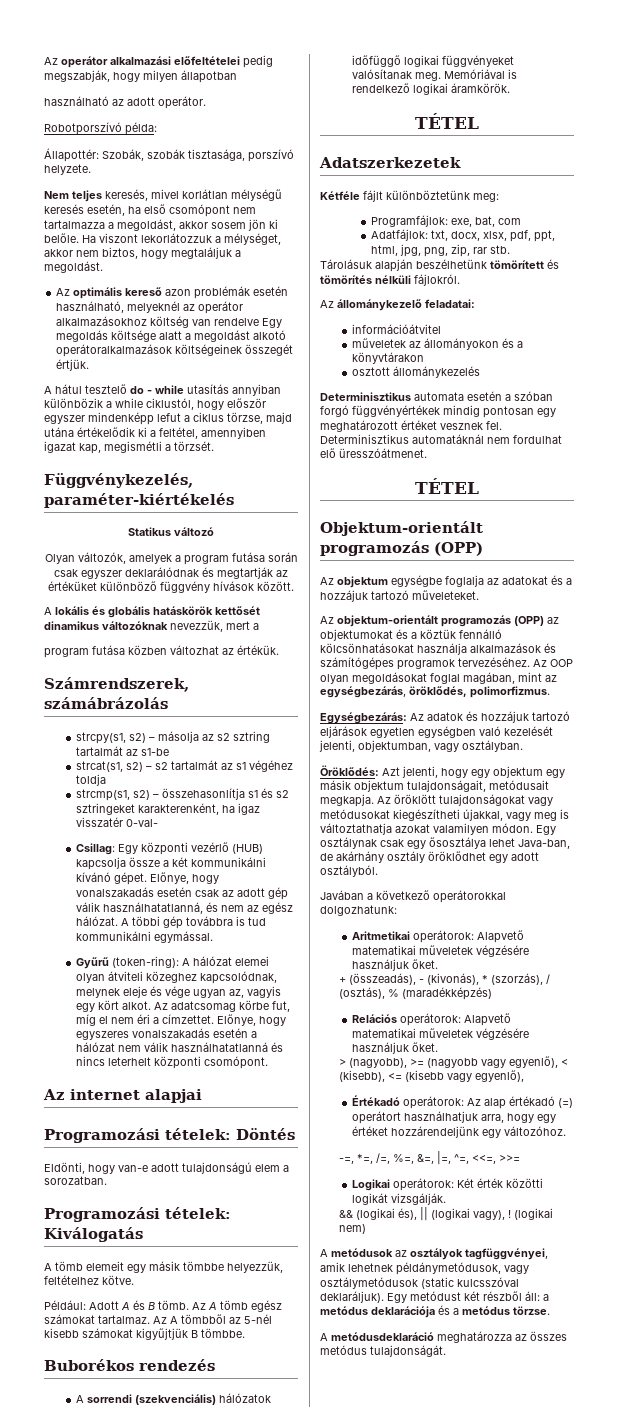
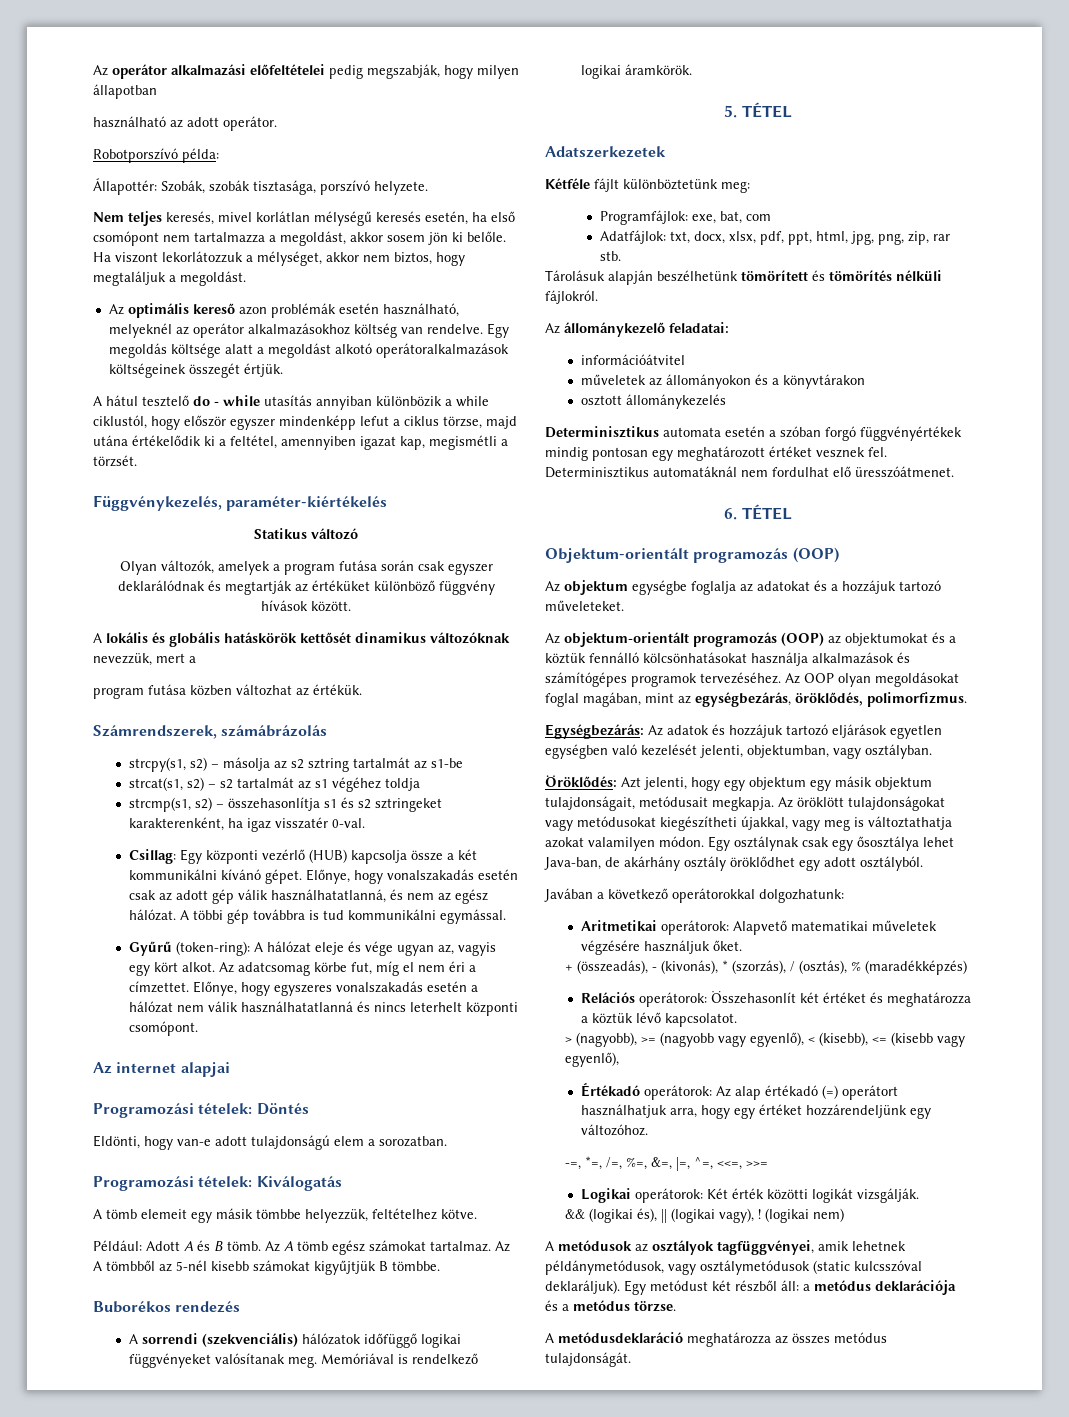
[214,318,260,326] rendelve -> [426,324,483,334] rendelve.
[125,819,158,827] 0-val- -> [331,818,365,828] 0-val.
[234,956,269,966] [75,971,277,984] [75,988,120,998] elemei olyan átviteli közeghez kapcsolódnak, melynek -> (311, 947) none
(510, 88) none -> [724,105,738,118] 5.
(427, 453) none -> [724,508,738,520] 6.
[434,542,483,556] (OPP) -> [792,547,839,563] (OOP)
[514,616,544,626] (OPP) -> [781,632,824,646] (OOP)
[463,1013,511,1026] [351,1028,529,1040] [351,1042,438,1054] Alapvető matematikai műveletek végzésére használjuk őket. -> [710,991,971,1007] [580,1012,737,1027] Összehasonlít két értéket és meghatározza a köztük lévő kapcsolatot.

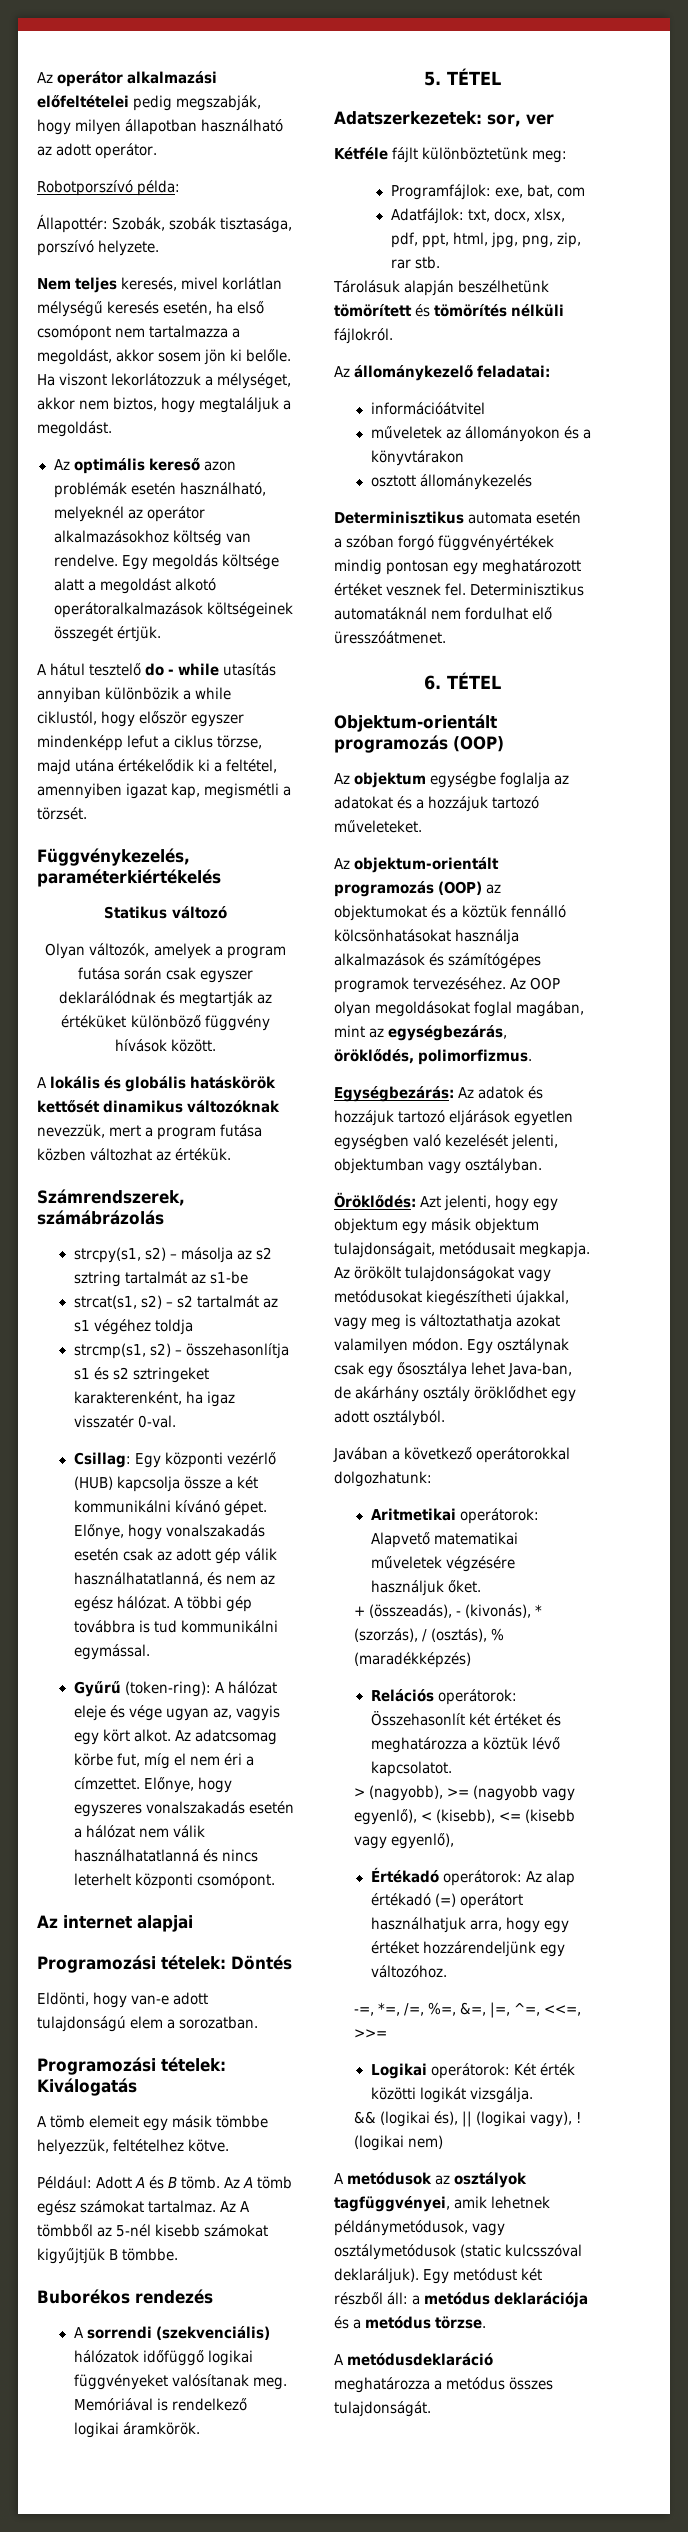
(157, 91) // -> (198, 127) none
[226,496,388,511] paraméter-kiértékelés -> [37,869,221,887] paraméterkiértékelés
(196, 659) // -> (154, 1132) none
[545,146,666,158] Adatszerkezetek -> [334,111,554,127] Adatszerkezetek: sor, ver
[747,745,829,758] objektumban, -> [334,1158,424,1174] objektumban
[797,797,844,807] öröklött -> [354,1266,402,1279] örökölt
[856,1188,919,1203] vizsgálják. -> [469,2087,533,2103] vizsgálja.
[775,1332,887,1344] az összes metódus -> [434,2377,554,2390] a metódus összes

